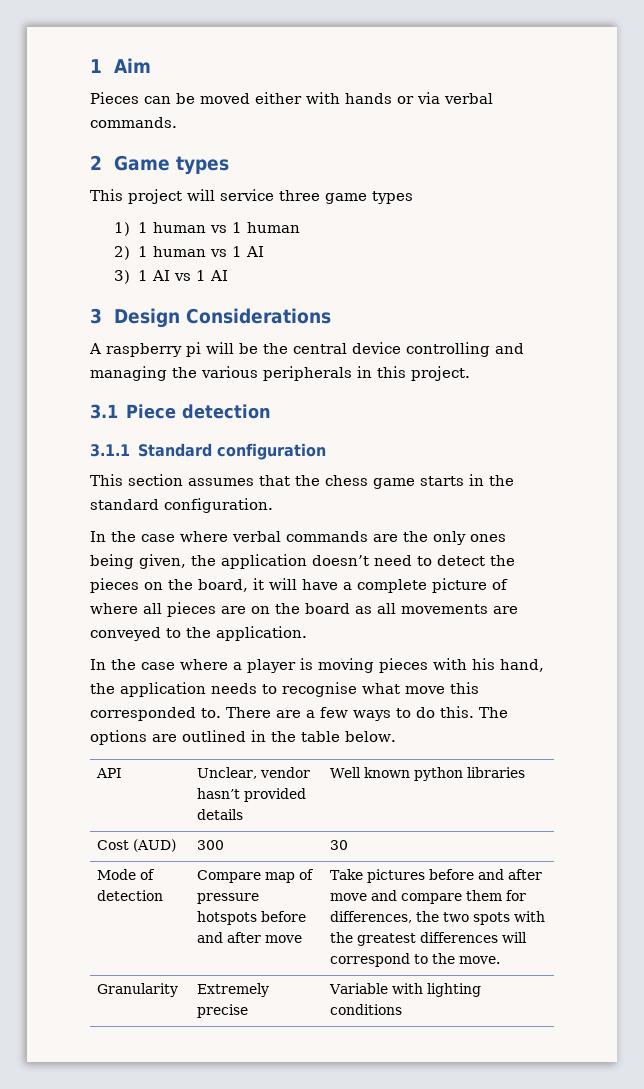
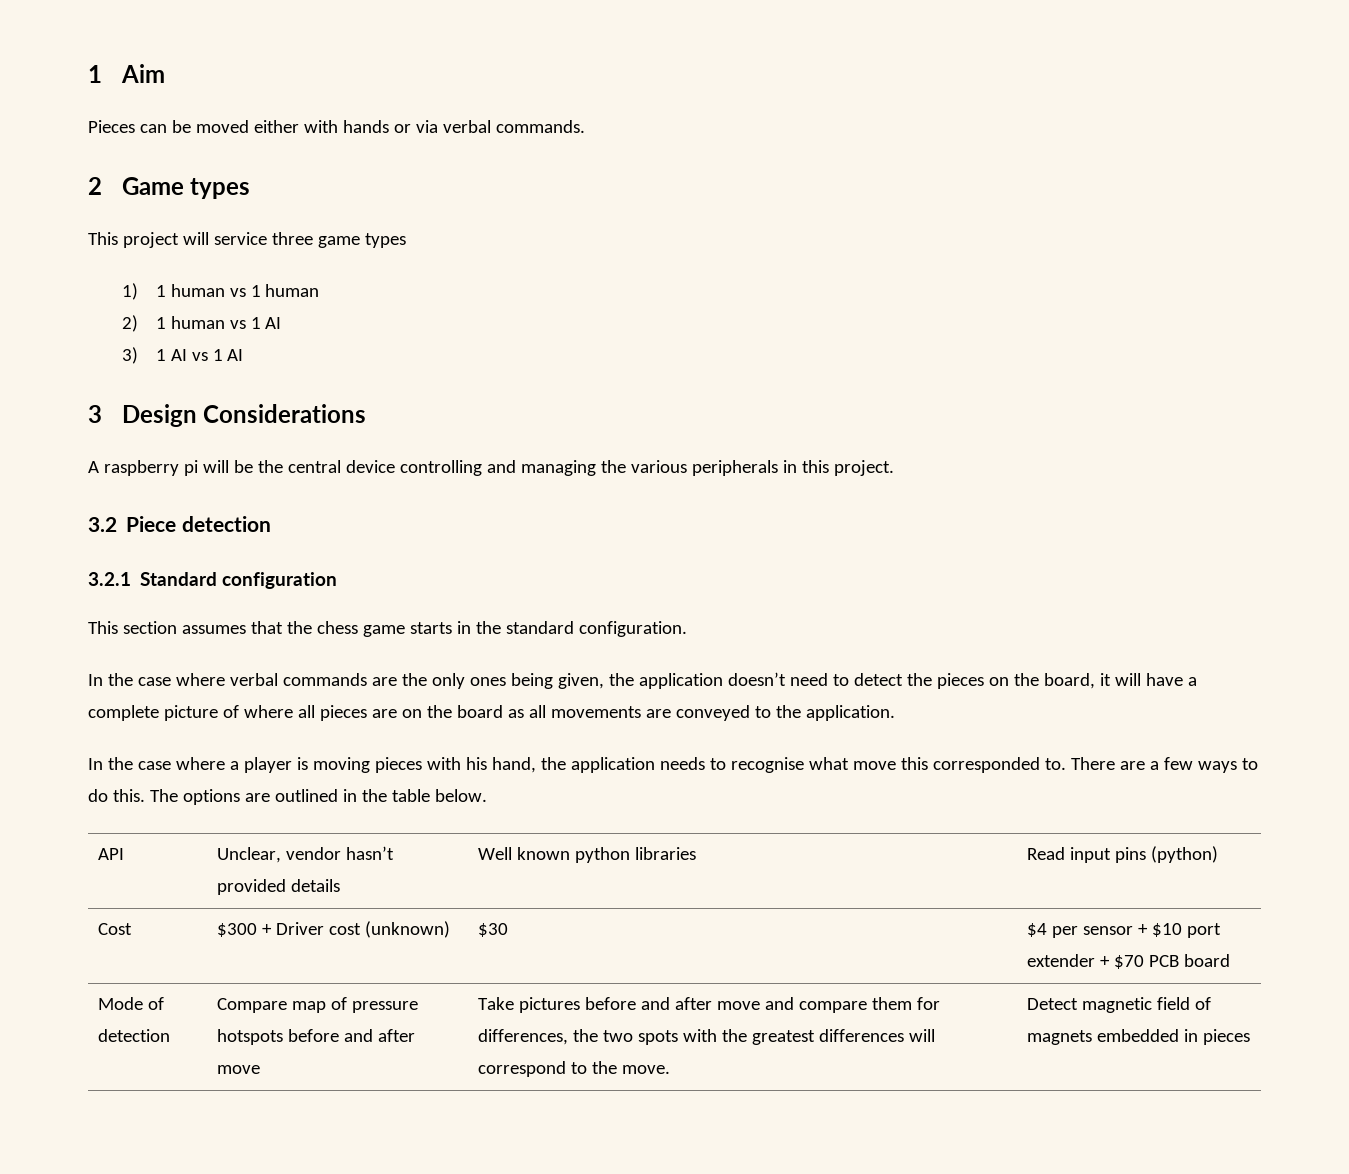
[90,404,118,419] 3.1 -> [88,517,117,532] 3.2
[90,444,130,457] 3.1.1 -> [88,572,131,586] 3.2.1
[97,839,177,852] [197,840,225,850] [330,840,349,850] // Cost (AUD) | 300 | 30 -> [1027,846,1219,863] [98,923,133,935] [217,921,451,938] [478,923,509,937] [1027,923,1222,938] [1027,954,1231,969] | Read input pins (python) // Cost | $300 + Driver cost (unknown) | $30 | $4 per sensor + $10 port extender + $70 PCB board
[97,983,179,997] [197,983,270,997] [197,1004,249,1018] [329,983,482,997] [330,1004,403,1015] // Granularity | Extremely precise | Variable with lighting conditions -> [1027,997,1212,1013] [1027,1029,1251,1045] | Detect magnetic field of magnets embedded in pieces

